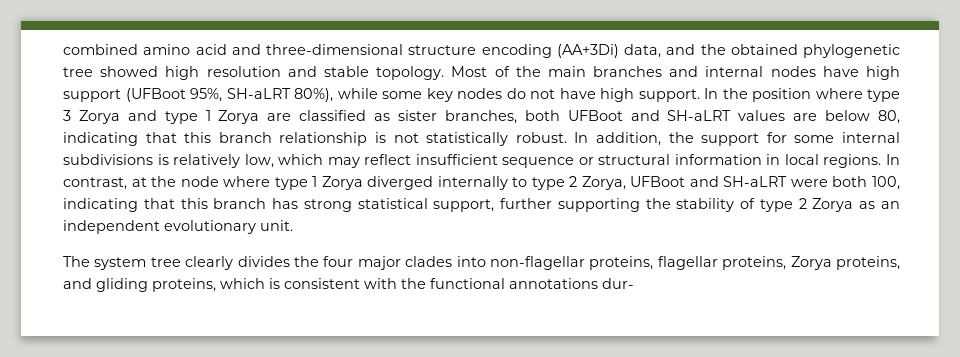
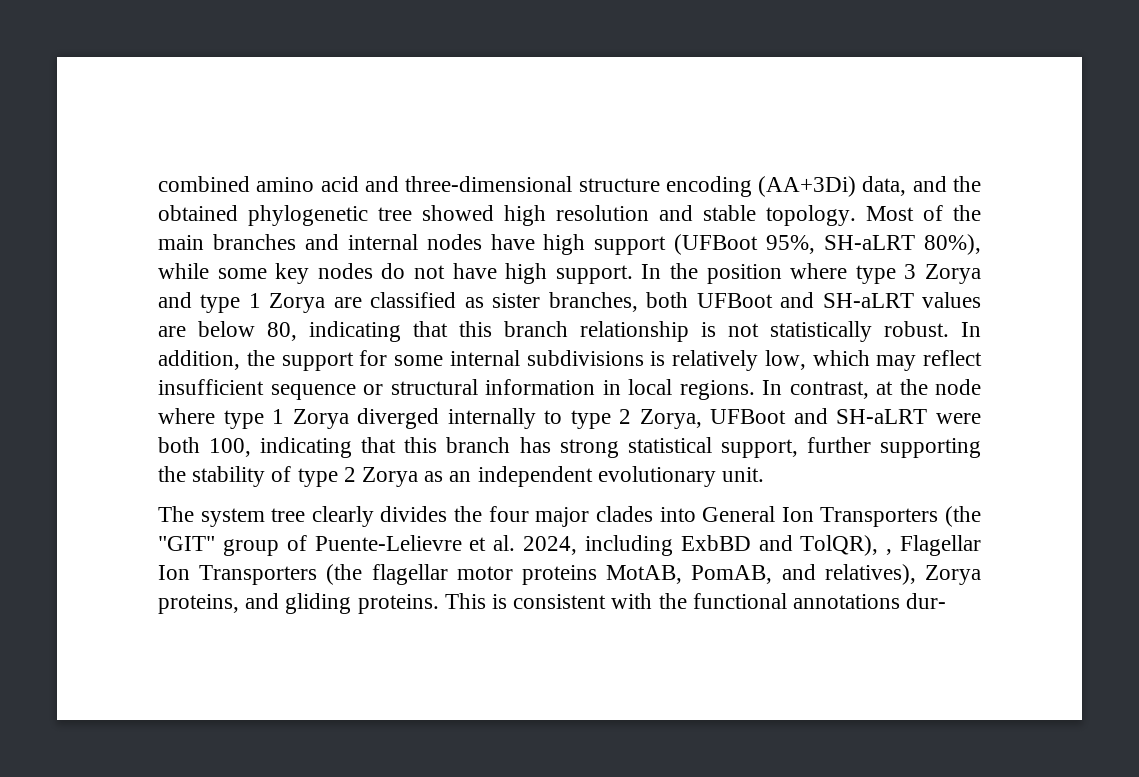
[489,256,787,270] non-flagellar proteins, flagellar proteins, -> [702,506,982,527] [158,535,982,556] [158,564,916,585] General Ion Transporters (the "GIT" group of Puente-Lelievre et al. 2024, including ExbBD and TolQR), , Flagellar Ion Transporters (the flagellar motor proteins MotAB, PomAB, and relatives),
[152,278,265,292] proteins, which -> [357,593,486,614] proteins. This

